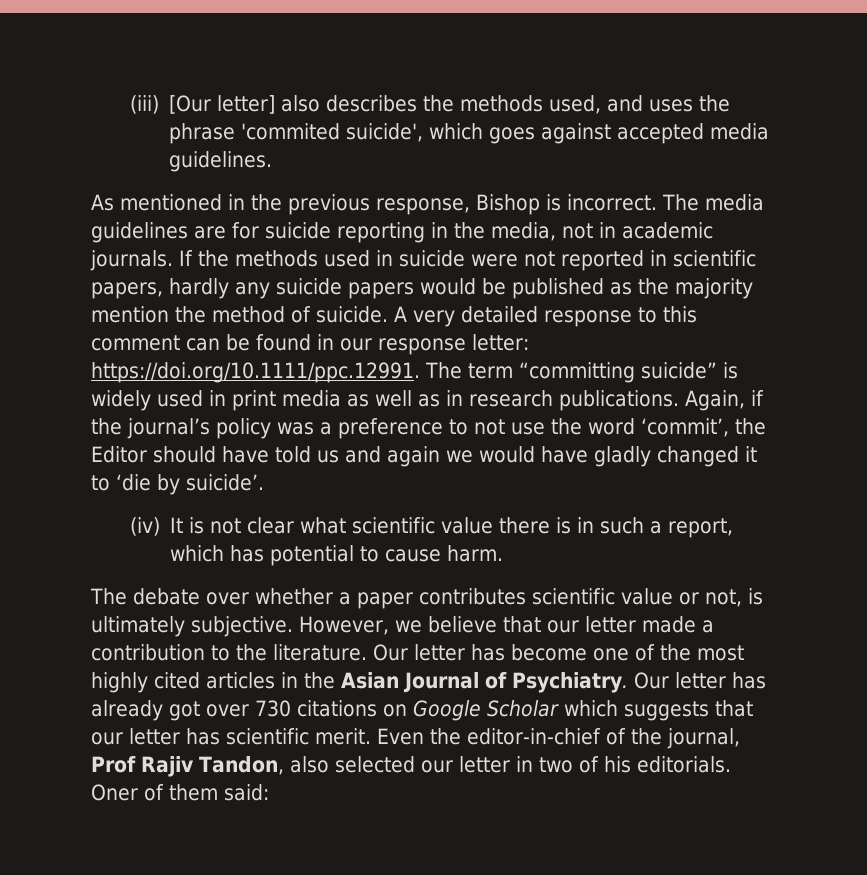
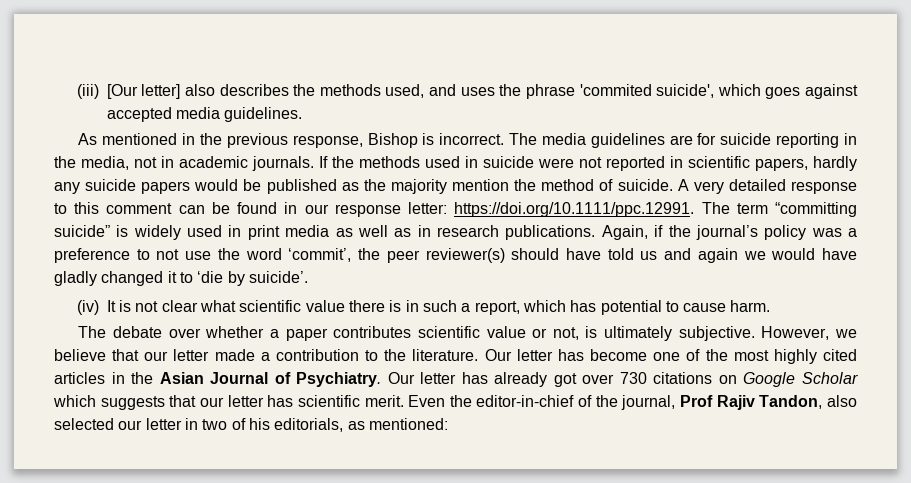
[91,446,147,463] Editor -> [386,248,505,263] peer reviewer(s)
[636,756,731,773] [91,784,269,801] editorials. Oner of them said: -> [274,418,448,432] editorials, as mentioned:

